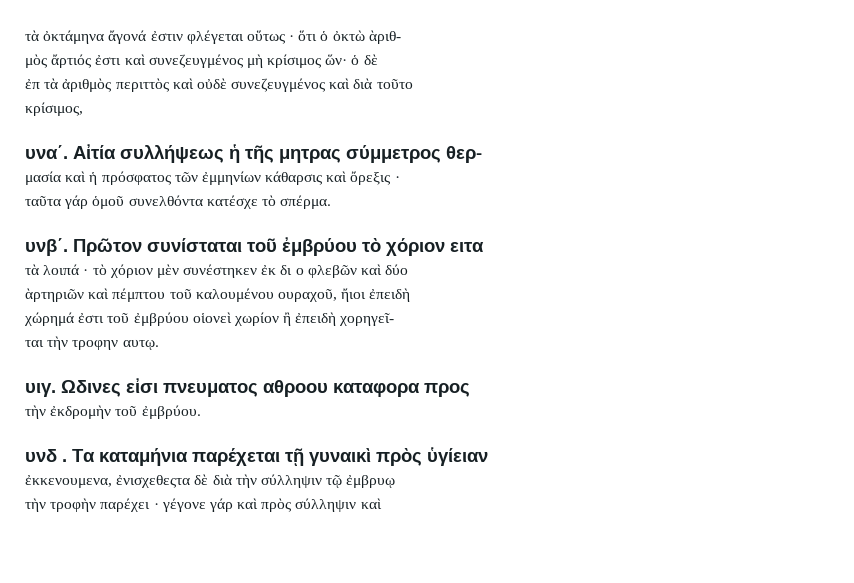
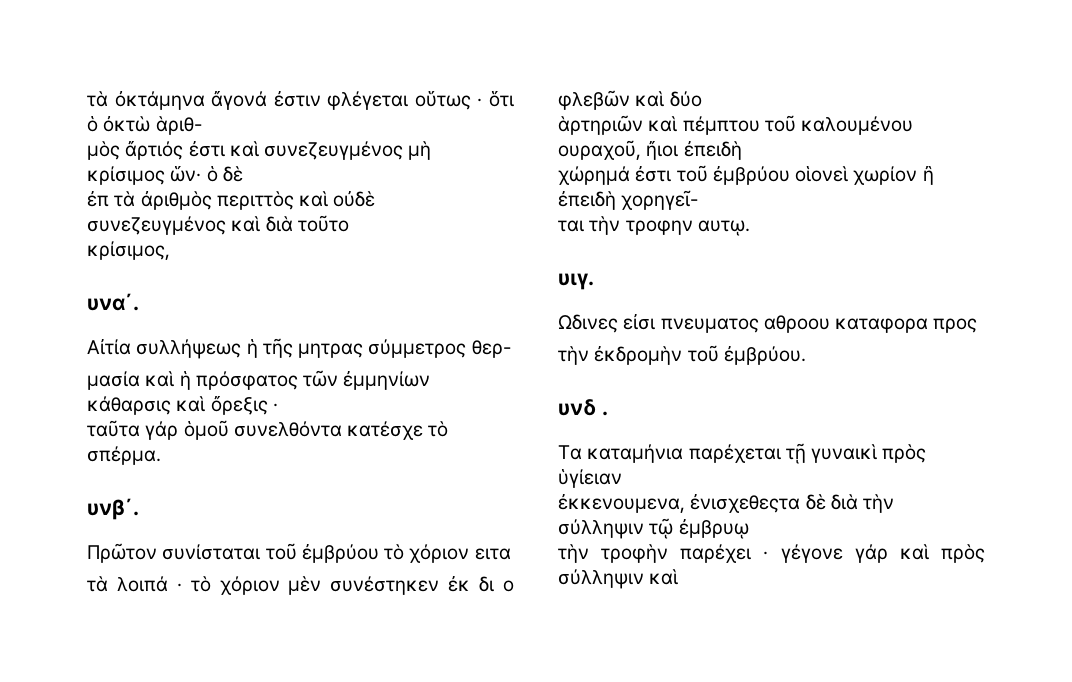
(68, 152) none -> (139, 302) //
(68, 247) none -> (139, 509) //
(56, 390) none -> (594, 281) //
(67, 460) none -> (608, 413) //

